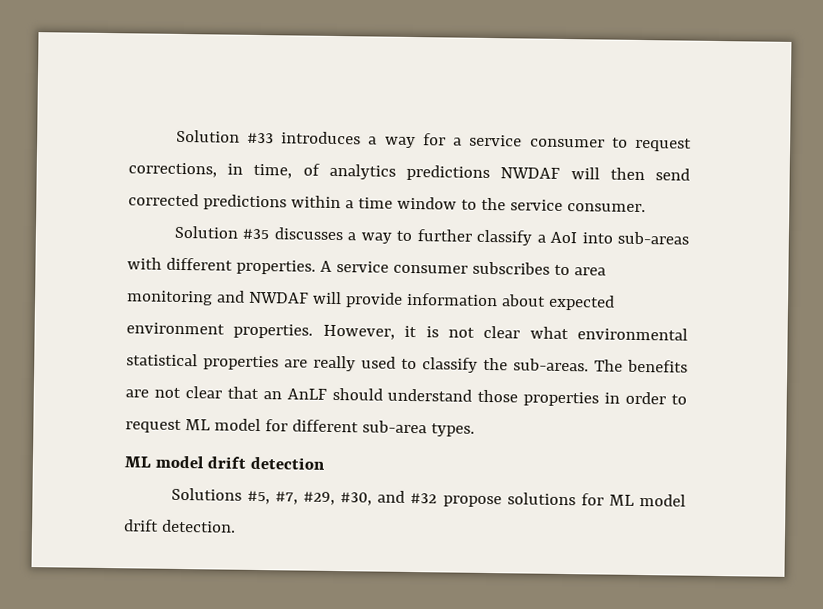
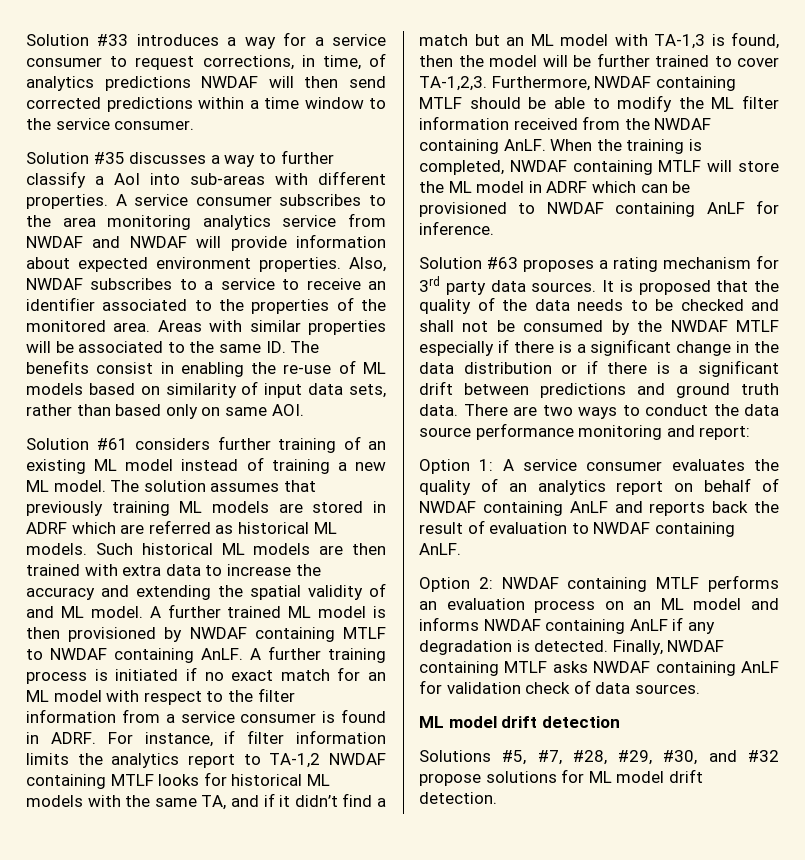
(570, 270) none -> [26,215,51,227] the
(213, 298) none -> [202,213,386,230] [26,236,83,248] analytics service from NWDAF
[322,324,688,341] [126,353,688,373] [125,386,688,407] [125,418,475,437] However, it is not clear what environmental statistical properties are really used to classify the sub-areas. The benefits are not clear that an AnLF should understand those properties in order to request ML model for different sub-area types. -> [349,257,386,272] [26,278,386,290] [26,297,386,314] [26,320,386,335] [26,341,320,353] [26,360,386,377] [26,381,386,398] [26,404,304,419] [26,436,386,453] [26,457,386,474] [26,480,316,492] [26,501,386,516] [26,520,337,534] [26,543,386,555] [26,564,321,576] [26,583,386,600] [26,604,386,618] [26,627,386,642] [26,646,386,663] [26,667,386,684] [26,688,295,705] [26,709,386,723] [26,730,386,747] [26,753,386,768] [26,772,330,789] [26,793,386,810] [419,32,779,49] [419,53,779,67] [419,76,736,91] [419,95,779,112] [419,116,712,130] [419,139,702,154] [419,160,779,175] [419,181,691,193] [419,200,779,217] [419,221,494,235] [419,255,779,272] [419,276,779,295] [419,297,779,314] [419,320,779,335] [419,339,779,356] [419,360,779,377] [419,381,779,398] [419,404,779,419] [419,423,751,440] [419,459,779,474] [419,478,779,495] [419,501,779,516] [419,520,735,537] [419,543,461,555] [419,575,779,592] [419,598,779,613] [419,617,715,634] [419,640,725,655] [419,661,779,676] [419,680,700,694] Also, NWDAF subscribes to a service to receive an identifier associated to the properties of the monitored area. Areas with similar properties will be associated to the same ID. The benefits consist in enabling the re-use of ML models based on similarity of input data sets, rather than based only on same AOI. // Solution #61 considers further training of an existing ML model instead of training a new ML model. The solution assumes that previously training ML models are stored in ADRF which are referred as historical ML models. Such historical ML models are then trained with extra data to increase the accuracy and extending the spatial validity of and ML model. A further trained ML model is then provisioned by NWDAF containing MTLF to NWDAF containing AnLF. A further training process is initiated if no exact match for an ML model with respect to the filter information from a service consumer is found in ADRF. For instance, if filter information limits the analytics report to TA-1,2 NWDAF containing MTLF looks for historical ML models with the same TA, and if it didn’t find a match but an ML model with TA-1,3 is found, then the model will be further trained to cover TA-1,2,3. Furthermore, NWDAF containing MTLF should be able to modify the ML filter information received from the NWDAF containing AnLF. When the training is completed, NWDAF containing MTLF will store the ML model in ADRF which can be provisioned to NWDAF containing AnLF for inference. // Solution #63 proposes a rating mechanism for 3rd party data sources. It is proposed that the quality of the data needs to be checked and shall not be consumed by the NWDAF MTLF especially if there is a significant change in the data distribution or if there is a significant drift between predictions and ground truth data. There are two ways to conduct the data source performance monitoring and report: // Option 1: A service consumer evaluates the quality of an analytics report on behalf of NWDAF containing AnLF and reports back the result of evaluation to NWDAF containing AnLF. // Option 2: NWDAF containing MTLF performs an evaluation process on an ML model and informs NWDAF containing AnLF if any degradation is detected. Finally, NWDAF containing MTLF asks NWDAF containing AnLF for validation check of data sources.
(298, 498) none -> [572,750,607,765] #28,

